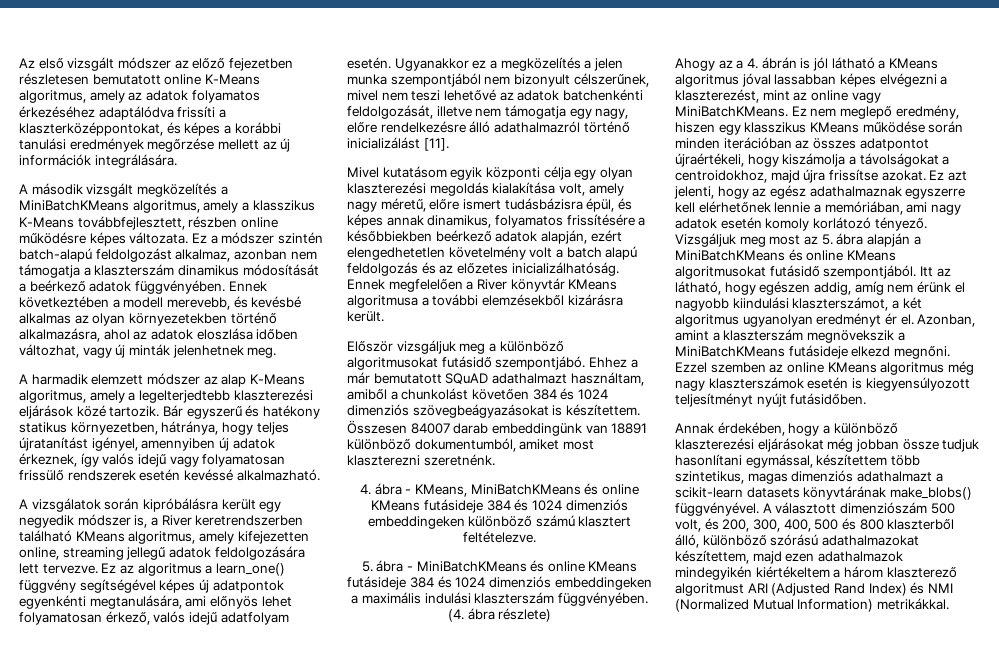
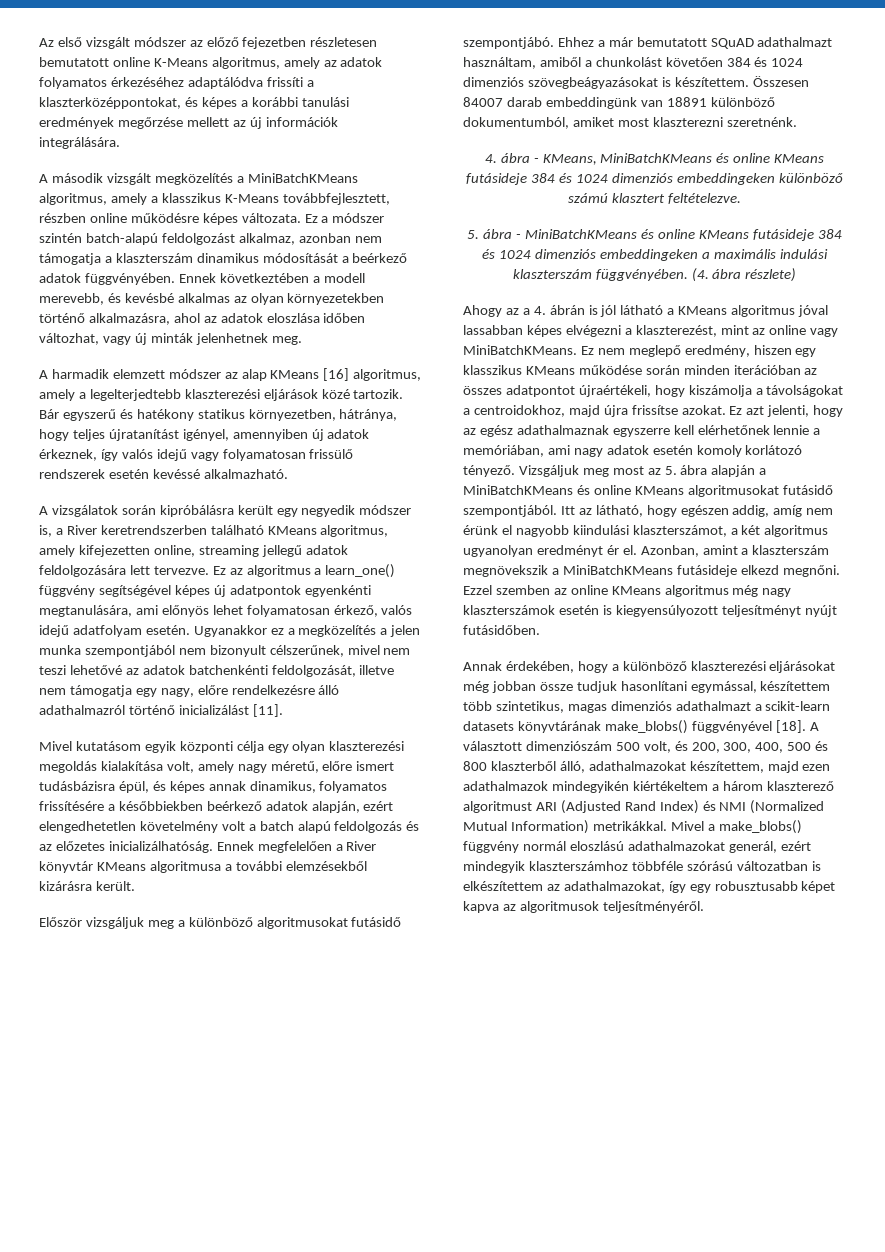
[249,374,305,385] K-Means -> [270,368,350,381] KMeans [16]
[675,502,759,516] függvényével. -> [691,720,806,733] függvényével [18].
[702,534,819,546] különböző szórású -> (585, 767) none
(949, 604) none -> [670,820,802,834] [463,841,811,853] [463,861,821,873] [463,881,836,893] [463,901,704,913] Mivel a make_blobs() függvény normál eloszlású adathalmazokat generál, ezért mindegyik klaszterszámhoz többféle szórású változatban is elkészítettem az adathalmazokat, így egy robusztusabb képet kapva az algoritmusok teljesítményéről.

